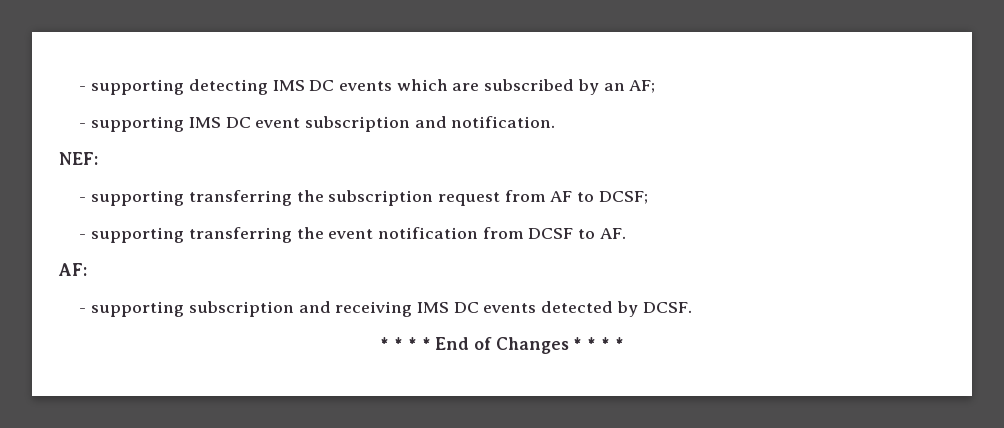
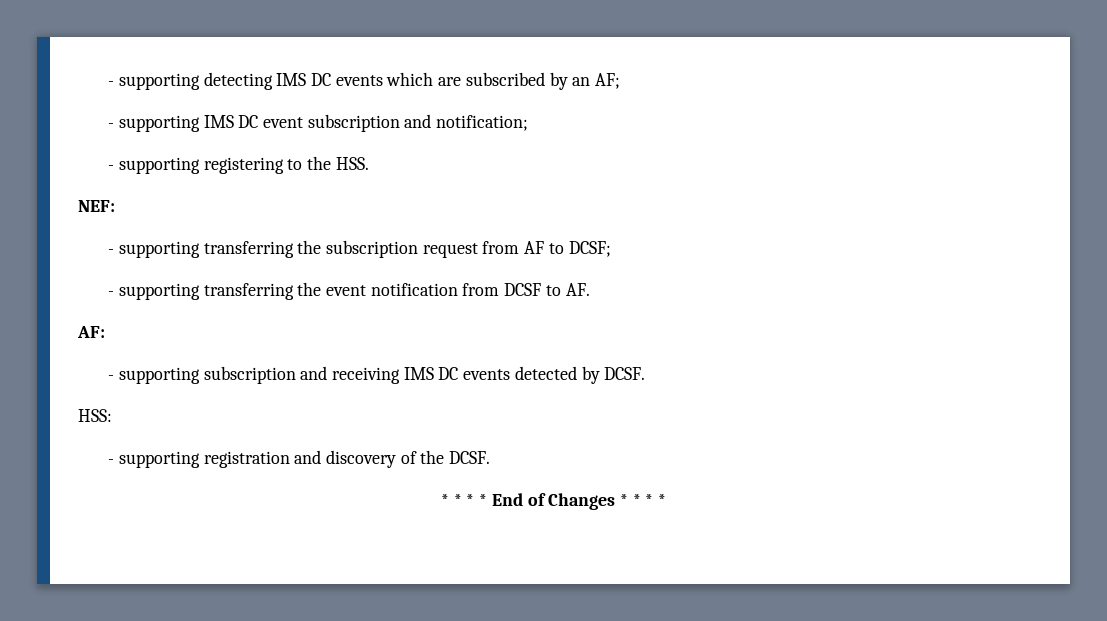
[451,116,556,128] notification. -> [436,115,529,131] [108,156,369,174] notification; // - supporting registering to the HSS.
(692, 307) none -> [78,409,112,422] [108,450,491,468] // HSS: // - supporting registration and discovery of the DCSF.

